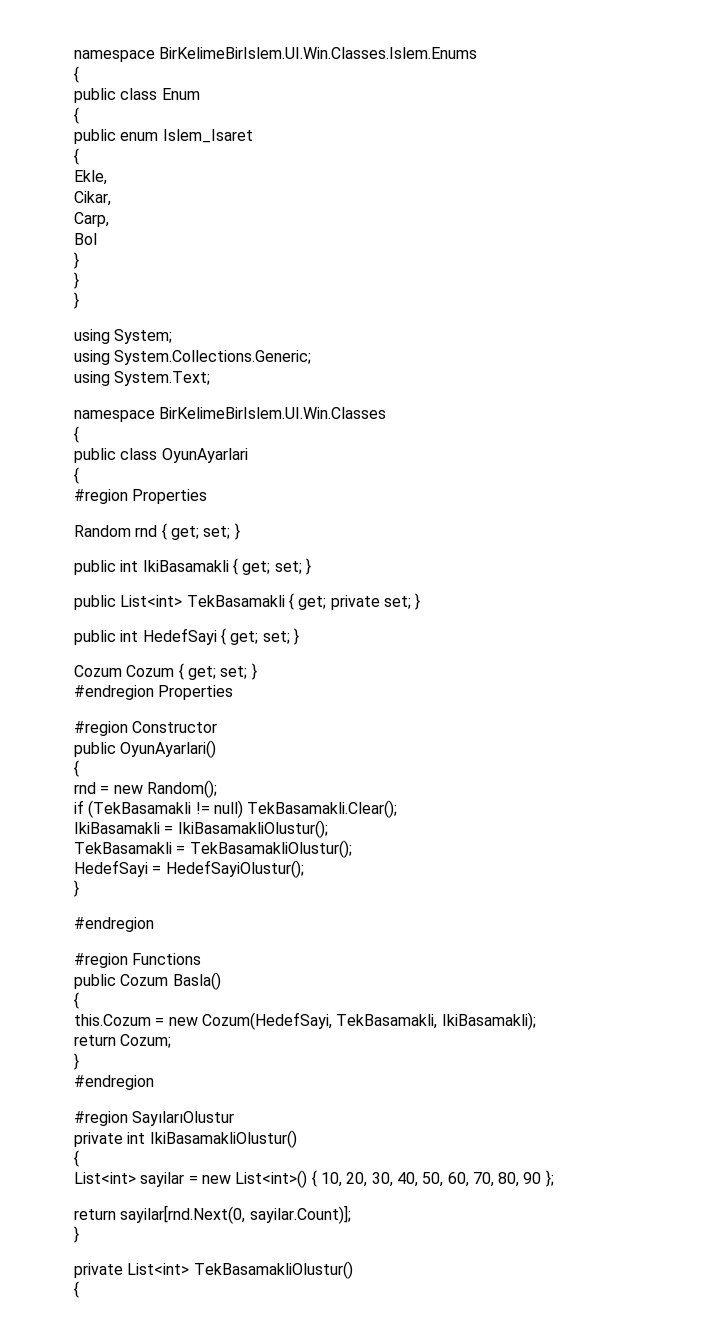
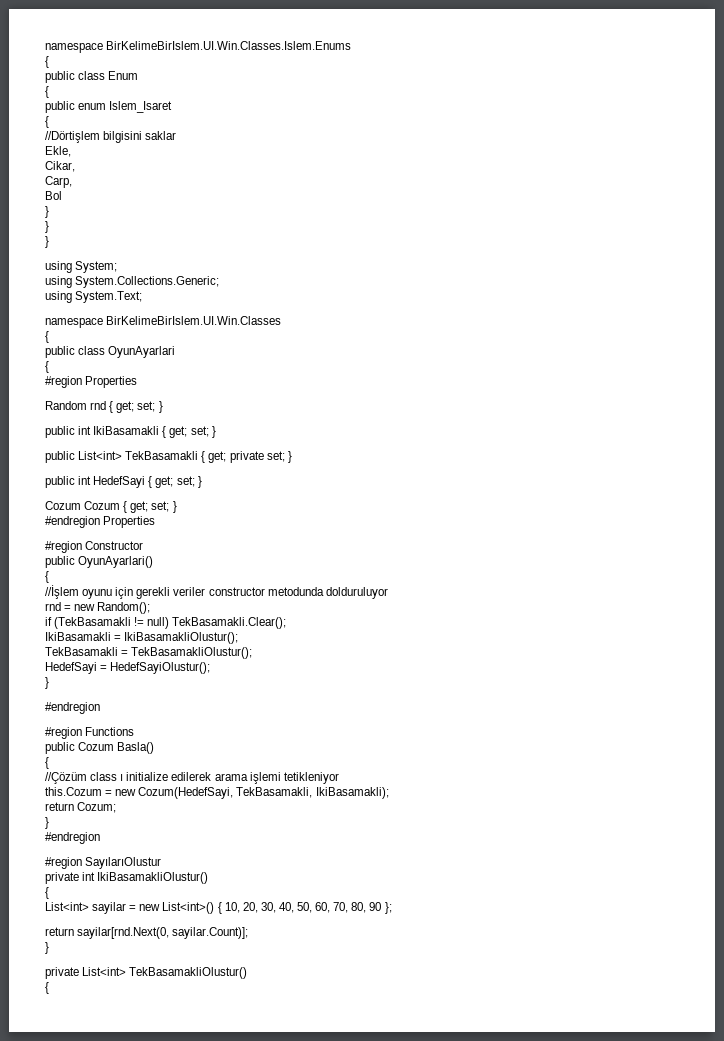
(79, 156) none -> [45,131,177,143] // //Dörtişlem bilgisini saklar
(79, 768) none -> [45,585,388,599] // //İşlem oyunu için gerekli veriler constructor metodunda dolduruluyor
(79, 1000) none -> [45,772,339,784] // //Çözüm class ı initialize edilerek arama işlemi tetikleniyor

